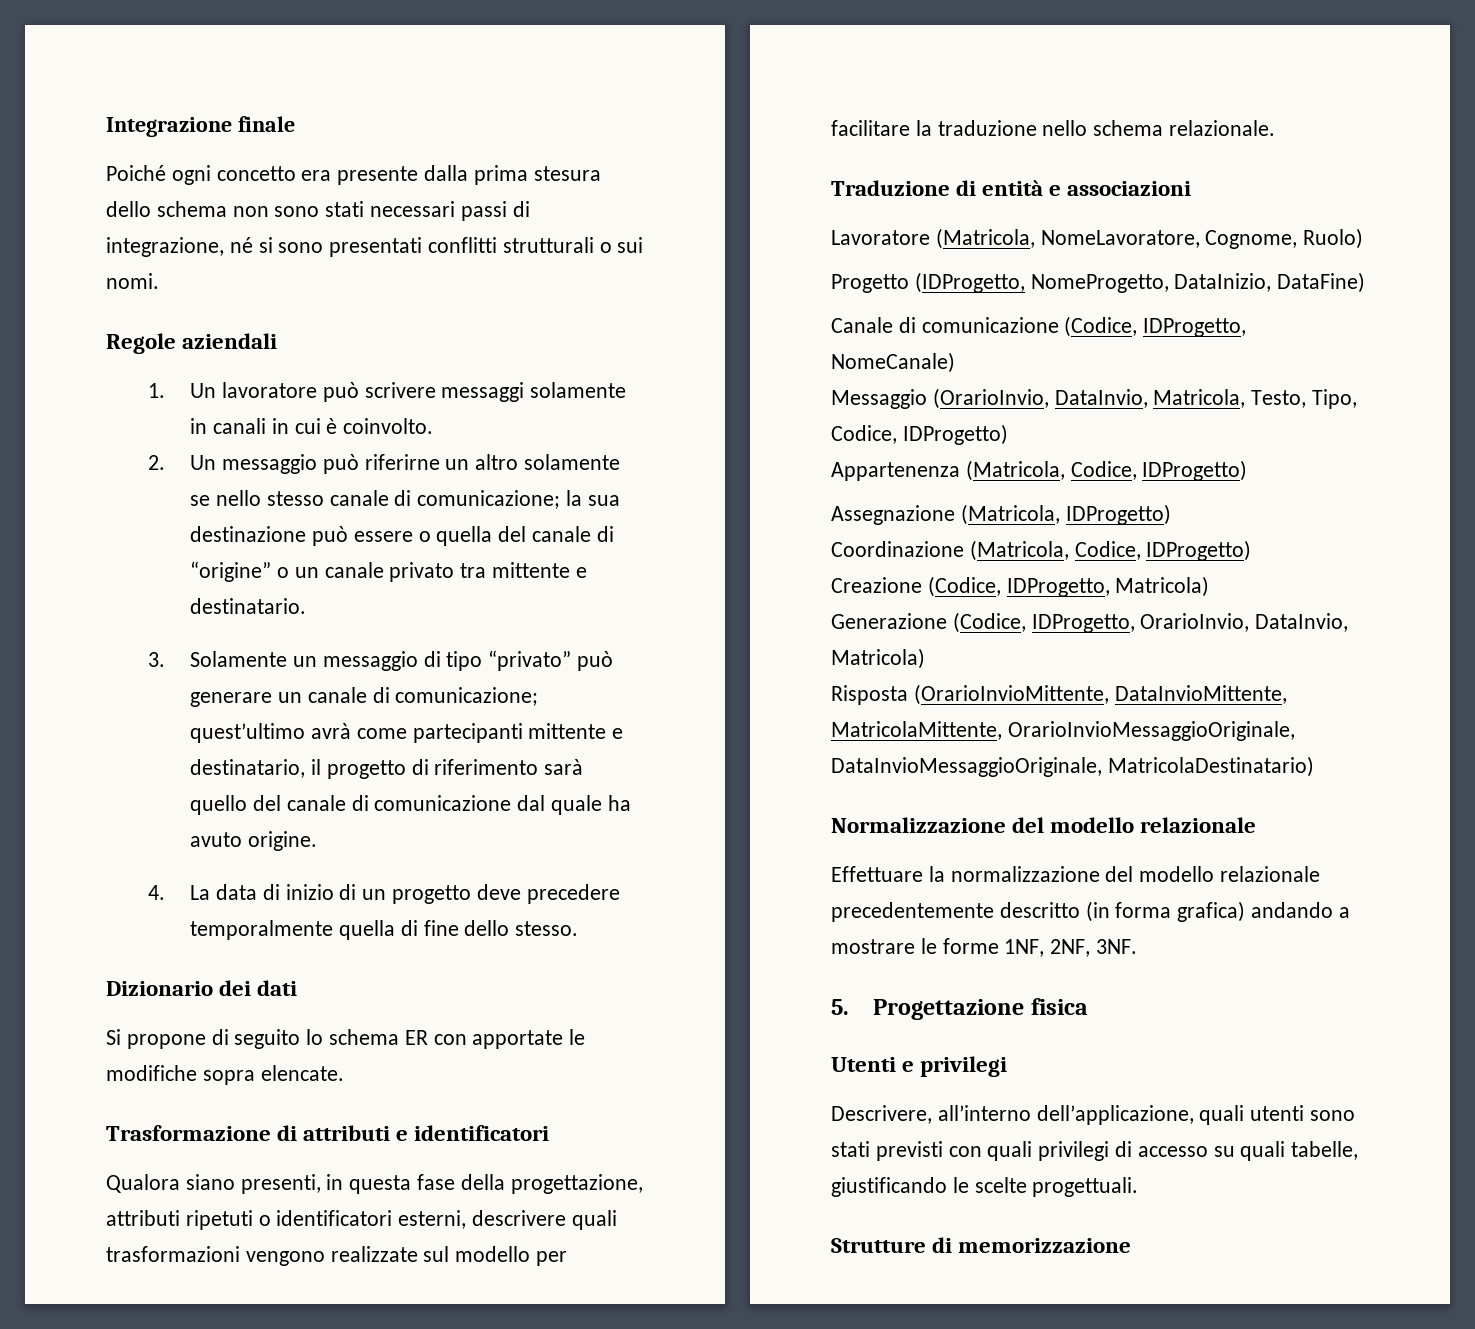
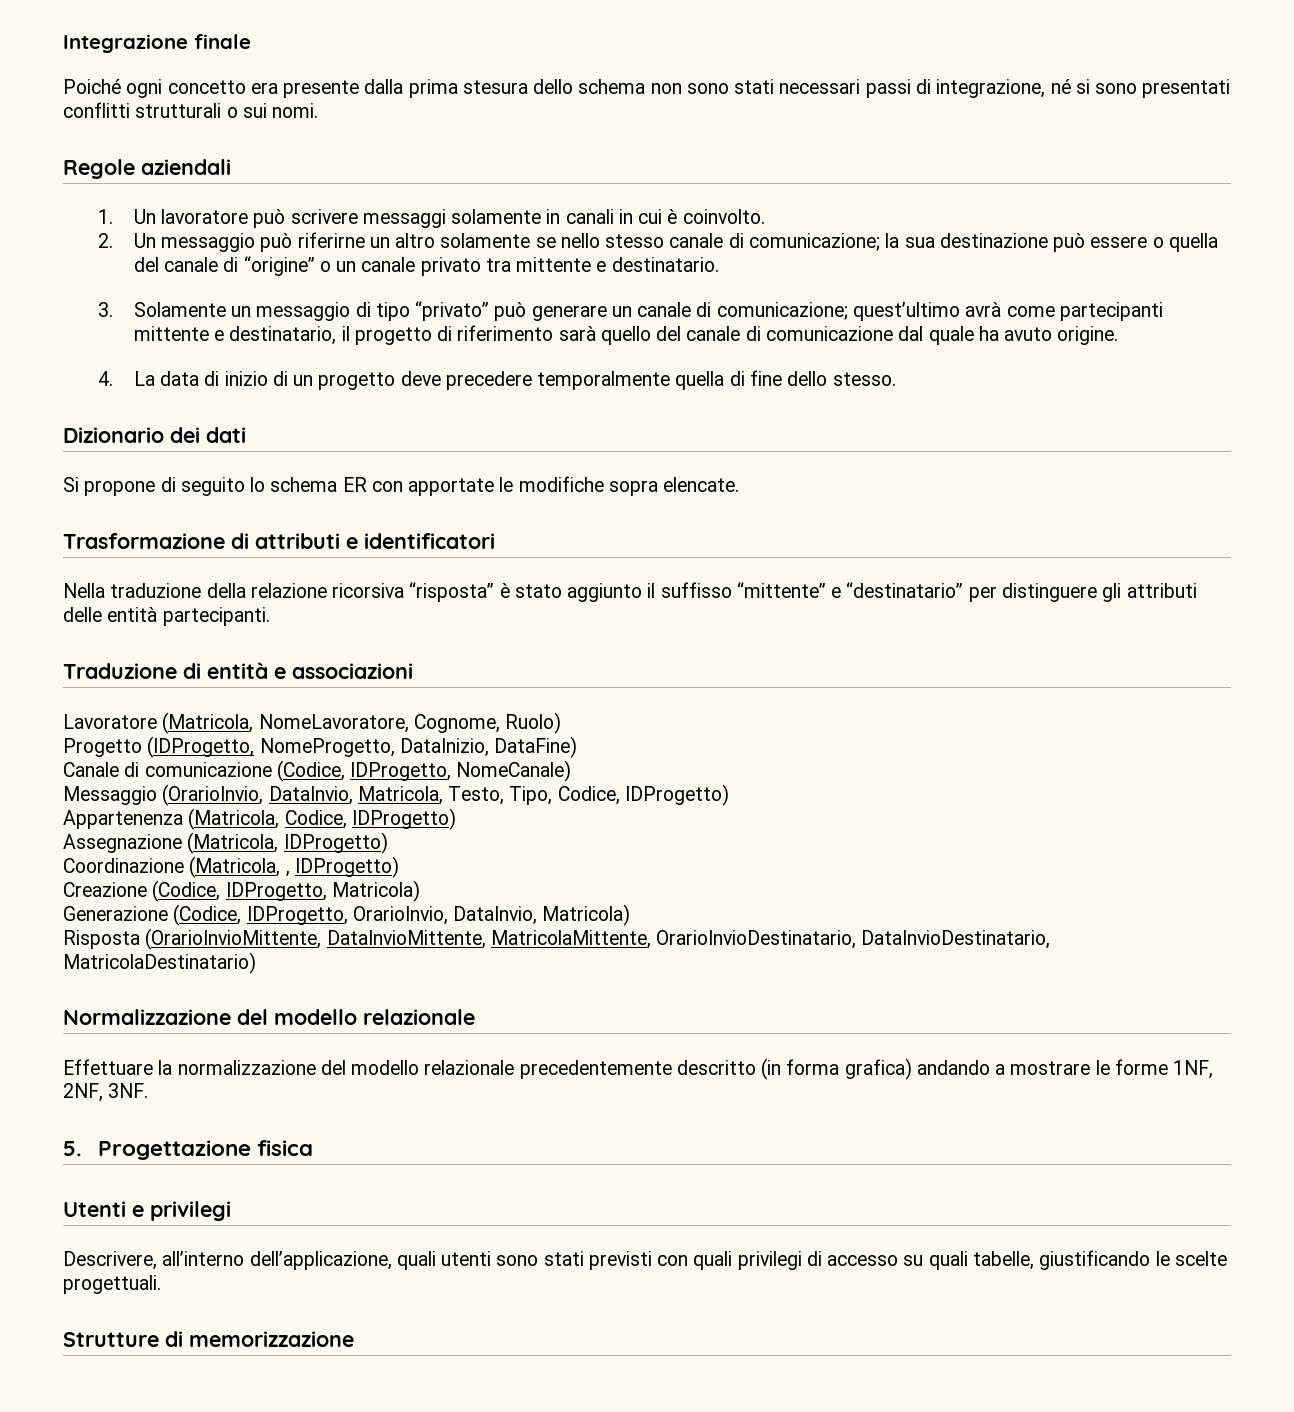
[106,1174,643,1194] [106,1210,617,1230] [106,1246,568,1266] [831,120,1276,136] Qualora siano presenti, in questa fase della progettazione, attributi ripetuti o identificatori esterni, descrivere quali trasformazioni vengono realizzate sul modello per facilitare la traduzione nello schema relazionale. -> [63,582,1197,602] [63,607,270,626] Nella traduzione della relazione ricorsiva “risposta” è stato aggiunto il suffisso “mittente” e “destinatario” per distinguere gli attributi delle entità partecipanti.
[1074,541,1141,560] Codice, -> [285,871,290,877] ,
[1007,721,1295,741] [831,757,1102,777] OrarioInvioMessaggioOriginale, DataInvioMessaggioOriginale, -> [656,930,1051,949] OrarioInvioDestinatario, DataInvioDestinatario,

